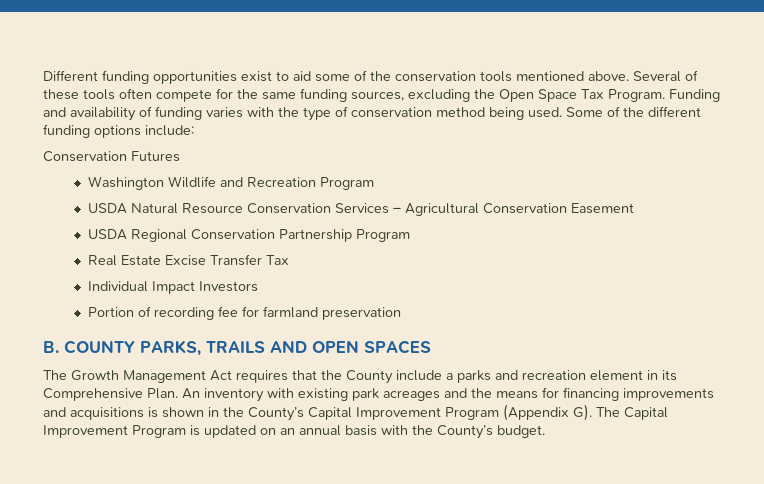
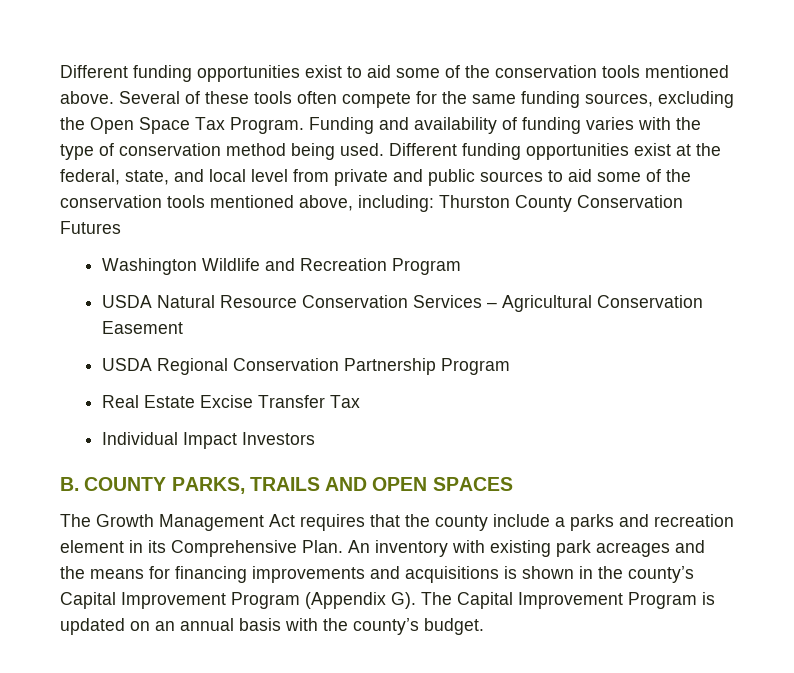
[566,106,701,117] [43,124,194,138] Some of the different funding options include: // -> [389,143,721,160] [60,169,691,186] [60,195,572,212] Different funding opportunities exist at the federal, state, and local level from private and public sources to aid some of the conservation tools mentioned above, including: Thurston County
[87,306,401,320] // Portion of recording fee for farmland preservation -> (315, 438) none
[346,370,393,384] County -> [435,515,488,531] county
[248,407,304,421] County’s -> [628,566,694,583] county’s
[437,425,493,439] County’s -> [353,618,419,635] county’s

